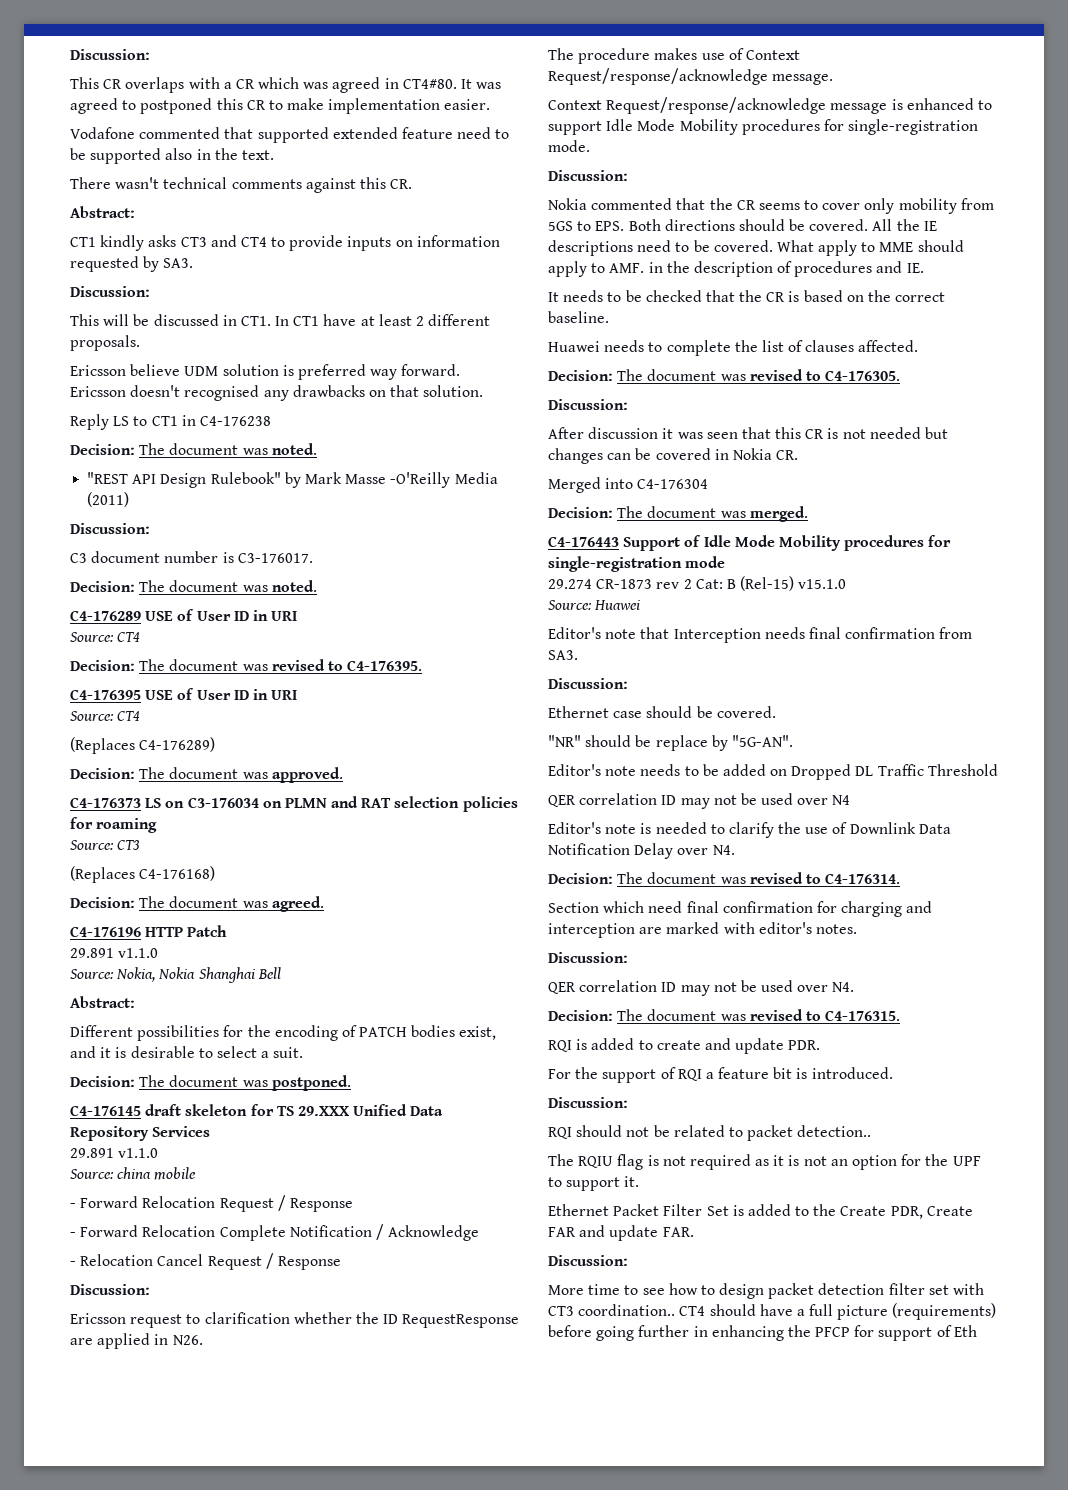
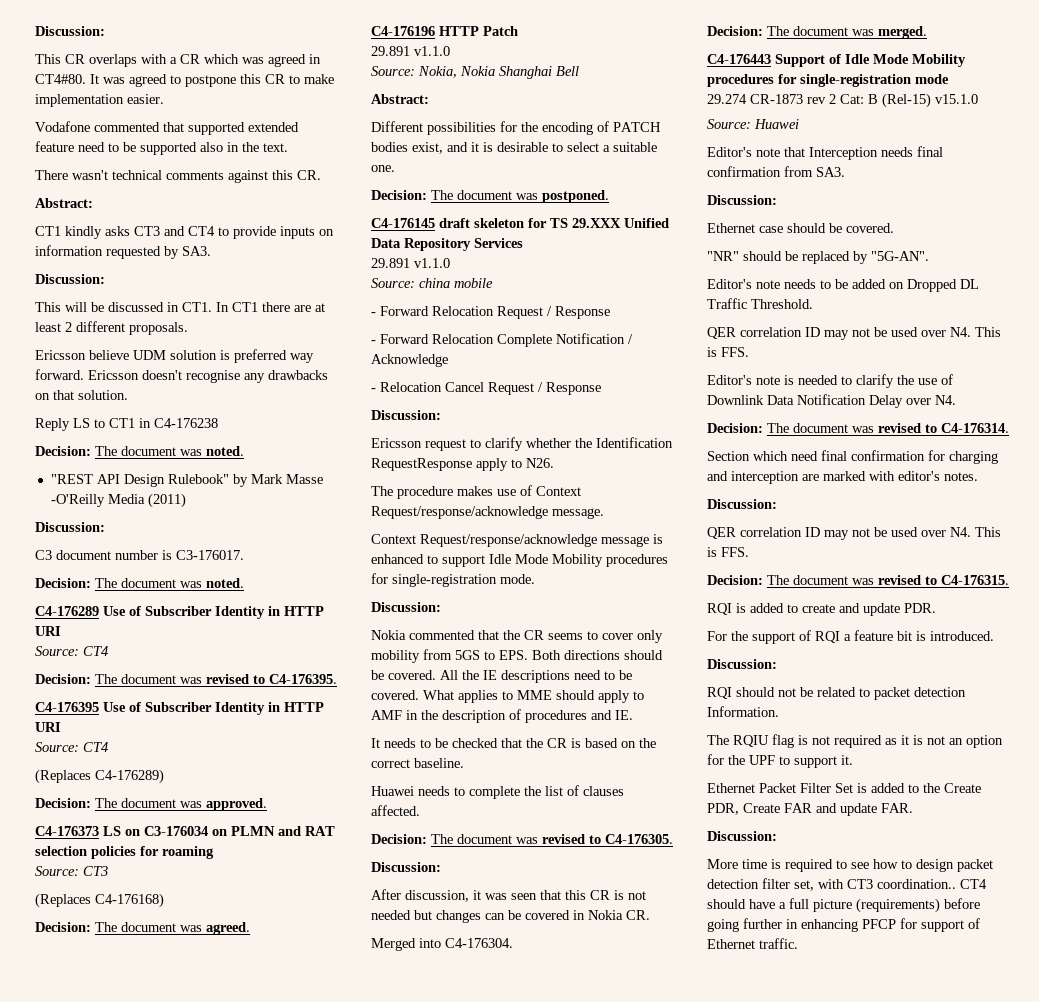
[140,98,213,114] postponed -> [185,75,236,87] postpone
[323,314,357,326] have -> [262,302,311,312] there are
[184,385,260,401] recognised -> [186,370,240,383] recognise
[145,609,268,621] USE of User ID in -> [103,606,324,619] Use of Subscriber Identity in HTTP
[145,688,268,700] USE of User ID in -> [103,702,324,715] Use of Subscriber Identity in HTTP
[273,1047,304,1058] suit. -> [613,142,657,152] [371,165,395,172] suitable one.
[204,1312,290,1324] clarification -> [485,437,523,451] clarify
[383,1314,520,1328] [70,1333,169,1349] ID RequestResponse are applied in -> [596,437,673,448] [371,458,522,471] Identification RequestResponse apply to
[818,240,858,256] apply -> [458,690,498,703] applies
[609,263,645,273] AMF. -> [371,710,402,720] AMF
[588,427,659,439] discussion -> [405,890,469,902] discussion,
[637,479,709,489] C4-176304 -> [445,938,513,948] C4-176304.
[655,735,708,751] replace -> [802,251,850,264] replaced
[927,764,998,776] [548,793,851,809] Threshold // QER correlation ID may not be used over N4 -> [751,299,813,309] [707,327,1001,340] [707,347,749,357] Threshold. // QER correlation ID may not be used over N4. This is FFS.
(855, 987) none -> [975,527,1001,537] [707,547,749,557] This is FFS.
[797,1125,872,1137] detection.. -> [914,687,966,697] [707,706,779,717] detection Information.
(621, 1289) none -> [771,859,833,872] is required
[928,1285,949,1295] set -> [794,880,814,891] set,
[787,1325,811,1337] the -> (858, 925) none
[953,1325,977,1337] Eth -> [707,938,798,949] Ethernet traffic.

